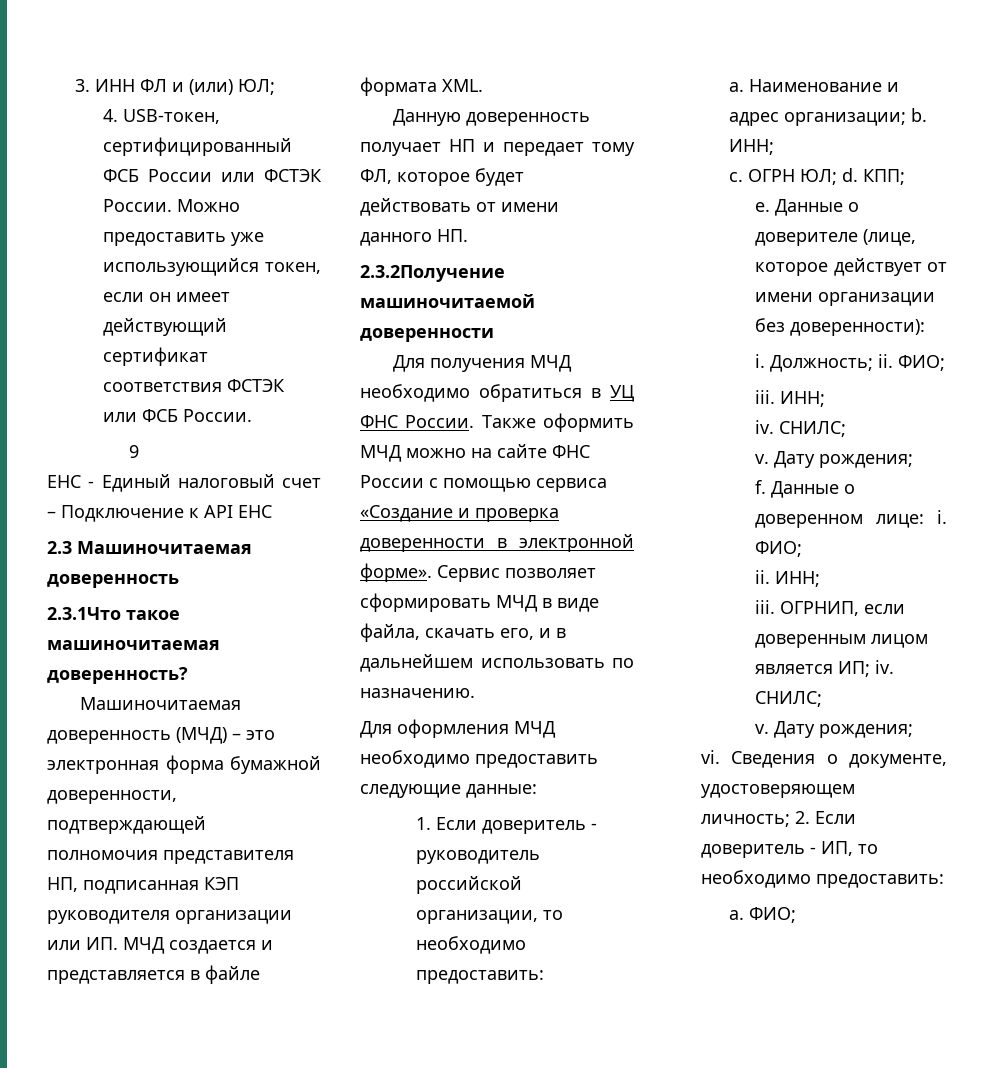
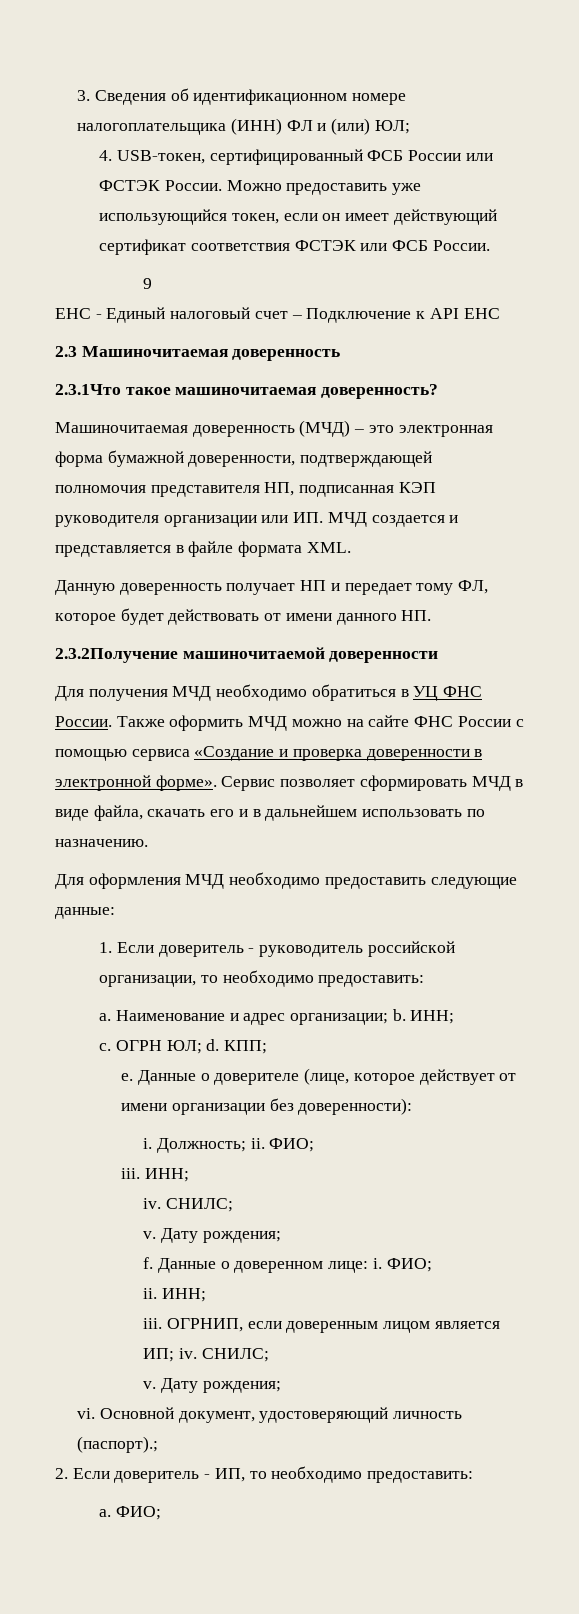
[94,79,135,92] ИНН -> [94,88,406,105] [77,118,282,135] Сведения об идентификационном номере налогоплательщика (ИНН)
[500,628,534,640] его, -> [210,809,235,817] его
[731,751,947,768] [700,784,855,798] [700,814,790,827] Сведения о документе, удостоверяющем личность; -> [99,1407,462,1423] [77,1436,159,1453] Основной документ, удостоверяющий личность (паспорт).; //

